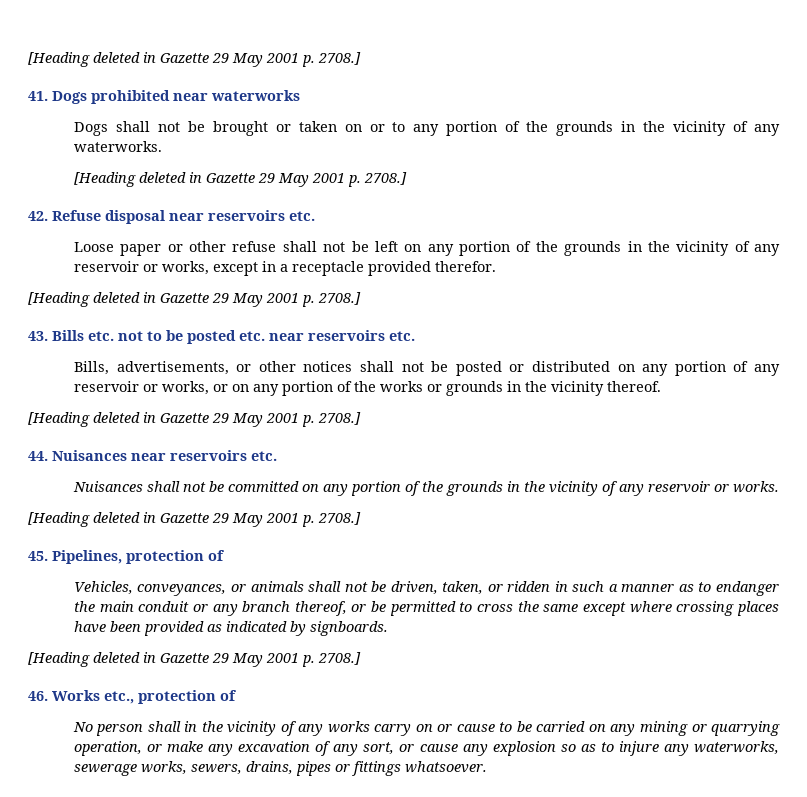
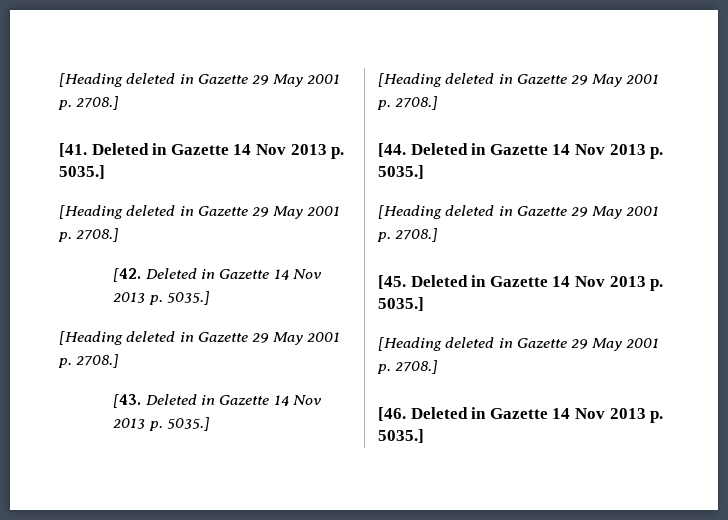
[28,52,361,67] [28,90,300,104] [73,121,780,136] [73,141,162,152] [73,172,407,187] [28,210,315,224] [73,241,780,256] [73,261,496,276] [28,292,361,307] [28,330,415,344] [73,361,781,376] [73,381,661,396] [28,412,361,427] [28,450,277,461] [72,481,779,496] [28,512,361,527] [28,550,224,564] [73,581,779,596] [73,601,779,616] [73,621,388,636] [28,652,361,667] [28,690,236,704] [72,721,781,736] [73,741,780,756] [73,761,487,776] [Heading deleted in Gazette 29 May 2001 p. 2708.] // 41. Dogs prohibited near waterworks // Dogs shall not be brought or taken on or to any portion of the grounds in the vicinity of any waterworks. // [Heading deleted in Gazette 29 May 2001 p. 2708.] // 42. Refuse disposal near reservoirs etc. // Loose paper or other refuse shall not be left on any portion of the grounds in the vicinity of any reservoir or works, except in a receptacle provided therefor. // [Heading deleted in Gazette 29 May 2001 p. 2708.] // 43. Bills etc. not to be posted etc. near reservoirs etc. // Bills, advertisements, or other notices shall not be posted or distributed on any portion of any reservoir or works, or on any portion of the works or grounds in the vicinity thereof. // [Heading deleted in Gazette 29 May 2001 p. 2708.] // 44. Nuisances near reservoirs etc. // Nuisances shall not be committed on any portion of the grounds in the vicinity of any reservoir or works. // [Heading deleted in Gazette 29 May 2001 p. 2708.] // 45. Pipelines, protection of // Vehicles, conveyances, or animals shall not be driven, taken, or ridden in such a manner as to endanger the main conduit or any branch thereof, or be permitted to cross the same except where crossing places have been provided as indicated by signboards. // [Heading deleted in Gazette 29 May 2001 p. 2708.] // 46. Works etc., protection of // No person shall in the vicinity of any works carry on or cause to be carried on any mining or quarrying operation, or make any excavation of any sort, or cause any explosion so as to injure any waterworks, sewerage works, sewers, drains, pipes or fittings whatsoever. -> [59,73,340,87] [58,96,120,110] [59,143,345,159] [59,165,105,179] [59,205,340,219] [58,228,120,242] [113,268,322,282] [113,291,210,305] [59,331,340,345] [58,354,120,368] [113,394,322,408] [113,417,210,431] [378,73,659,87] [377,96,439,110] [378,143,664,159] [378,165,424,179] [378,205,659,219] [377,228,439,242] [378,275,664,291] [378,297,424,311] [378,337,659,351] [377,360,439,374] [378,407,664,423] [378,429,424,443] [Heading deleted in Gazette 29 May 2001 p. 2708.] // [41. Deleted in Gazette 14 Nov 2013 p. 5035.] // [Heading deleted in Gazette 29 May 2001 p. 2708.] // [42. Deleted in Gazette 14 Nov 2013 p. 5035.] // [Heading deleted in Gazette 29 May 2001 p. 2708.] // [43. Deleted in Gazette 14 Nov 2013 p. 5035.] // [Heading deleted in Gazette 29 May 2001 p. 2708.] // [44. Deleted in Gazette 14 Nov 2013 p. 5035.] // [Heading deleted in Gazette 29 May 2001 p. 2708.] // [45. Deleted in Gazette 14 Nov 2013 p. 5035.] // [Heading deleted in Gazette 29 May 2001 p. 2708.] // [46. Deleted in Gazette 14 Nov 2013 p. 5035.]

